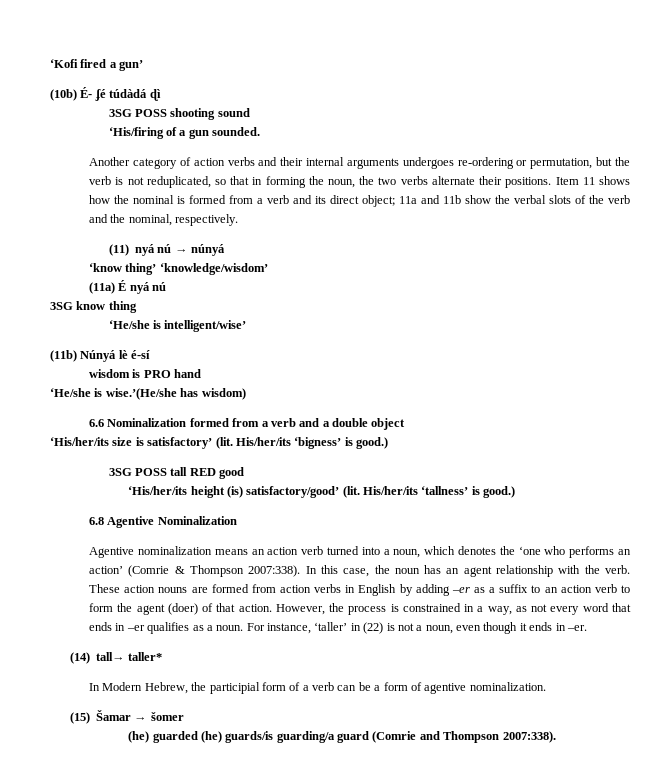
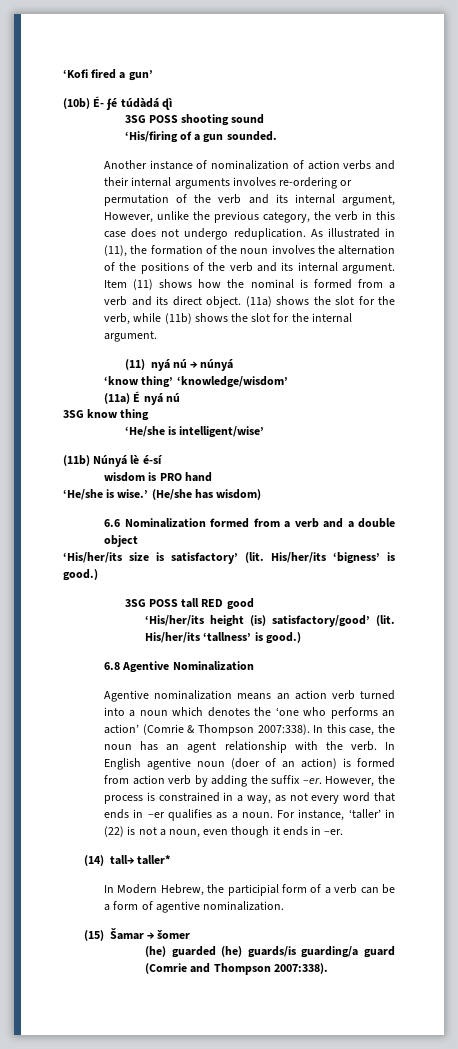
[132,158,177,169] category -> [149,160,290,170] instance of nominalization
[402,157,454,169] undergoes -> [232,177,276,186] involves
[530,157,630,169] [89,176,595,188] permutation, but the verb is not reduplicated, so that in forming the noun, the two verbs alternate their positions. Item 11 -> [104,194,395,206] [104,211,395,223] [104,228,395,240] [104,245,395,257] [104,262,395,274] [104,279,154,290] permutation of the verb and its internal argument, However, unlike the previous category, the verb in this case does not undergo reduplication. As illustrated in (11), the formation of the noun involves the alternation of the positions of the verb and its internal argument. Item (11)
[362,195,630,207] [89,214,239,226] object; 11a and 11b show the verbal slots of the verb and the nominal, respectively. -> [206,296,395,308] [104,313,352,325] [104,331,158,342] object. (11a) shows the slot for the verb, while (11b) shows the slot for the internal argument.
[105,388,177,400] wise.’(He/she -> [117,489,192,500] wise.’ (He/she
[393,549,421,558] noun, -> [139,710,168,716] noun
[89,584,630,596] [89,603,272,615] These action nouns are formed from action verbs in English by adding –er as a suffix to an action verb to form the agent (doer) of that action. -> [385,742,395,750] [104,758,395,770] [104,775,322,787] In English agentive noun (doer of an action) is formed from action verb by adding the suffix –er.

